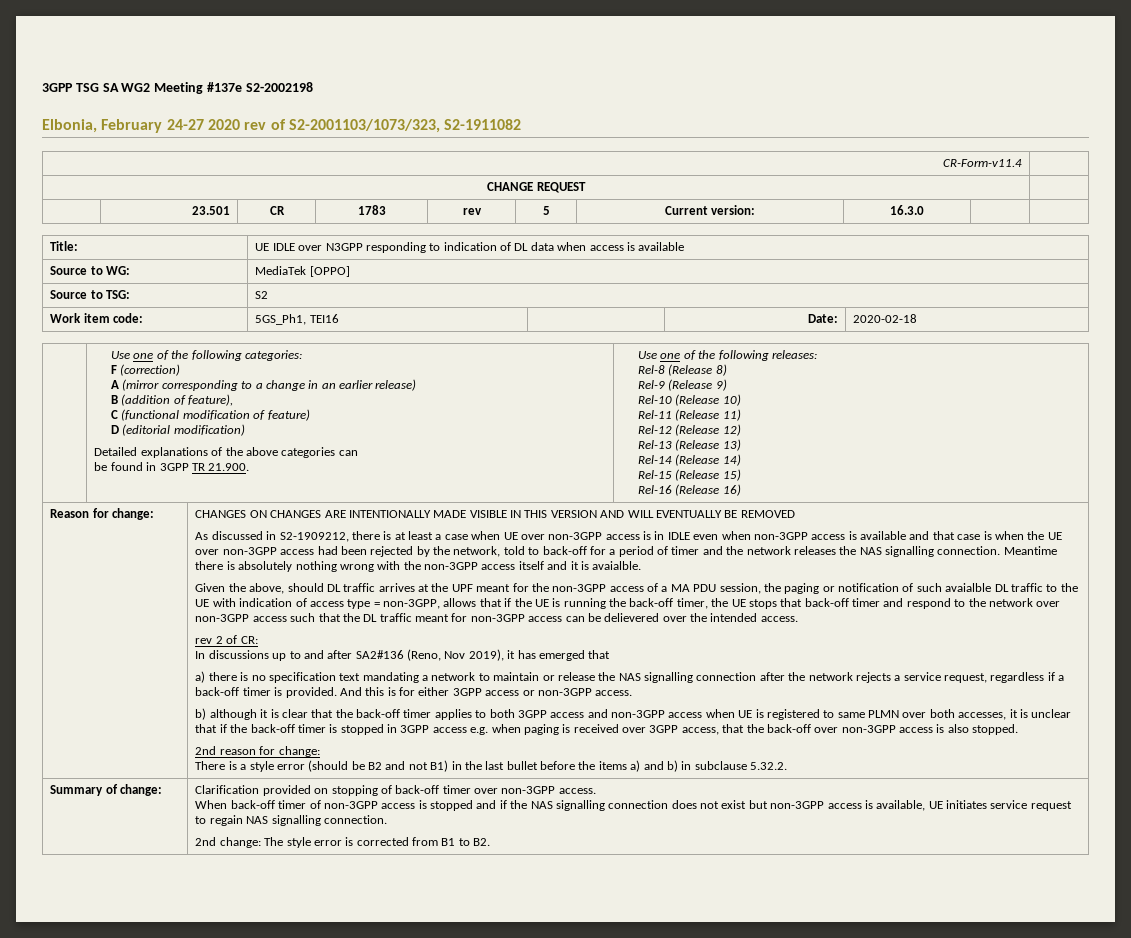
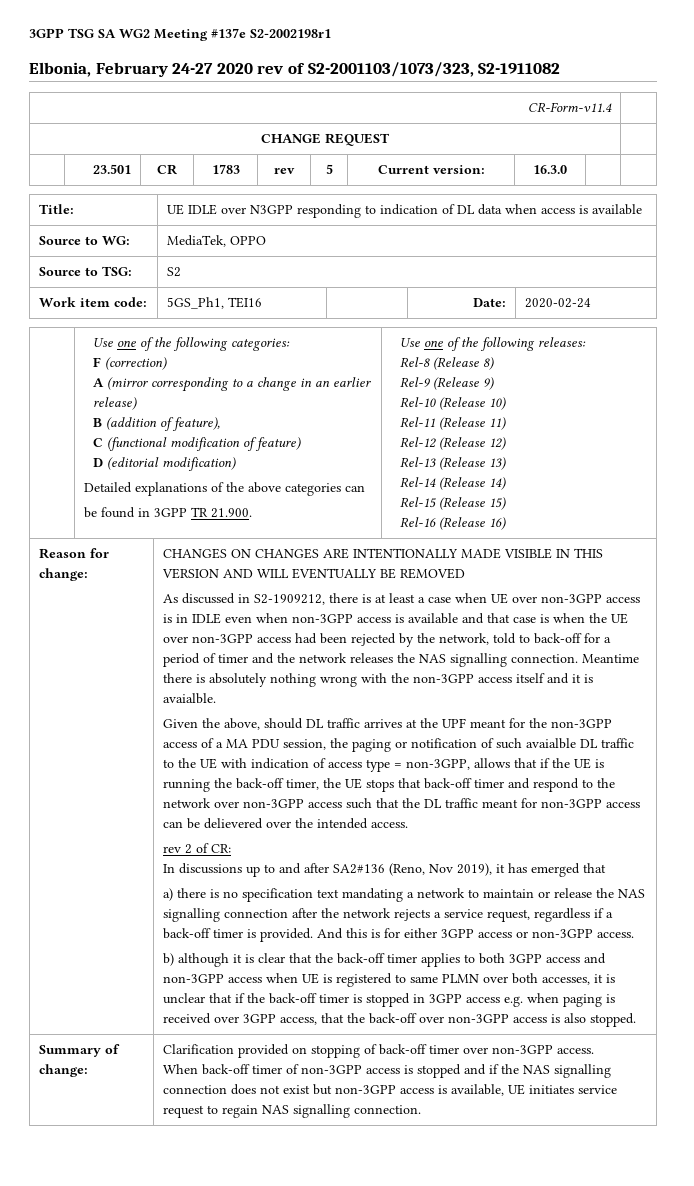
[245,82,313,92] S2-2002198 -> [250,29,331,38] S2-2002198r1
[255,266,350,277] MediaTek [OPPO] -> [167,235,267,247] MediaTek, OPPO
[853,314,918,323] 2020-02-18 -> [525,298,592,308] 2020-02-24
[195,746,320,757] [195,760,788,772] // 2nd reason for change: // There is a style error (should be B2 and not B1) in the last bullet before the items a) and b) in subclause 5.32.2. -> (637, 1020) none
[195,837,491,848] // 2nd change: The style error is corrected from B1 to B2. -> (422, 1109) none

